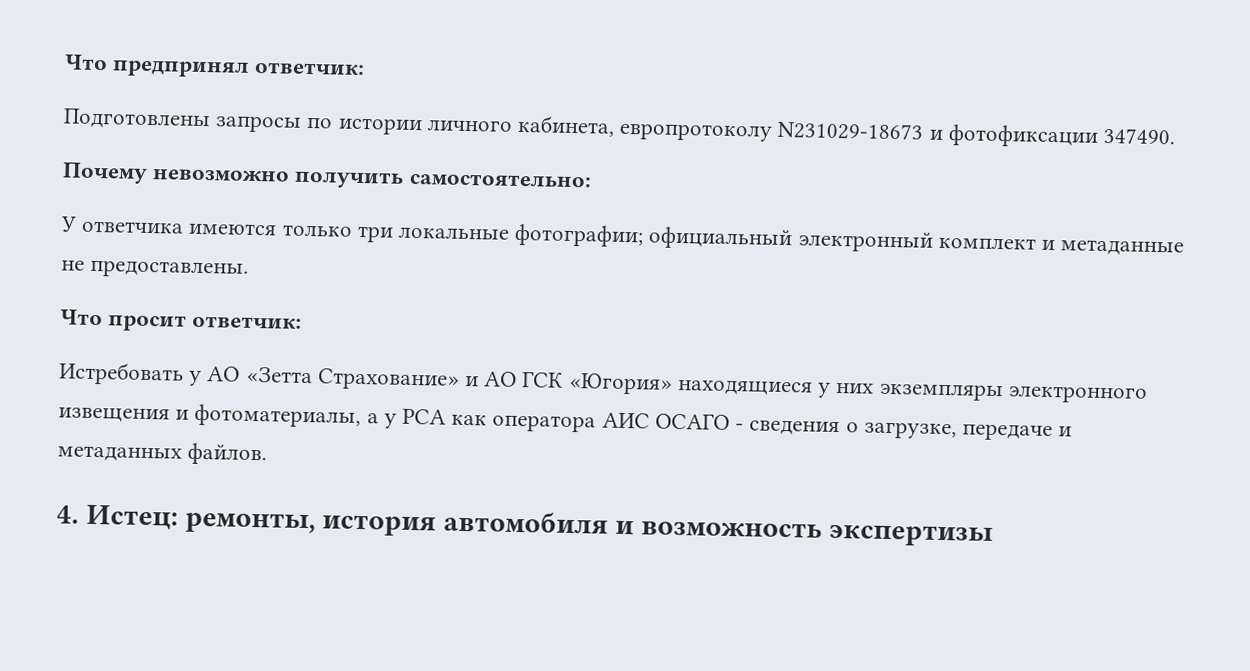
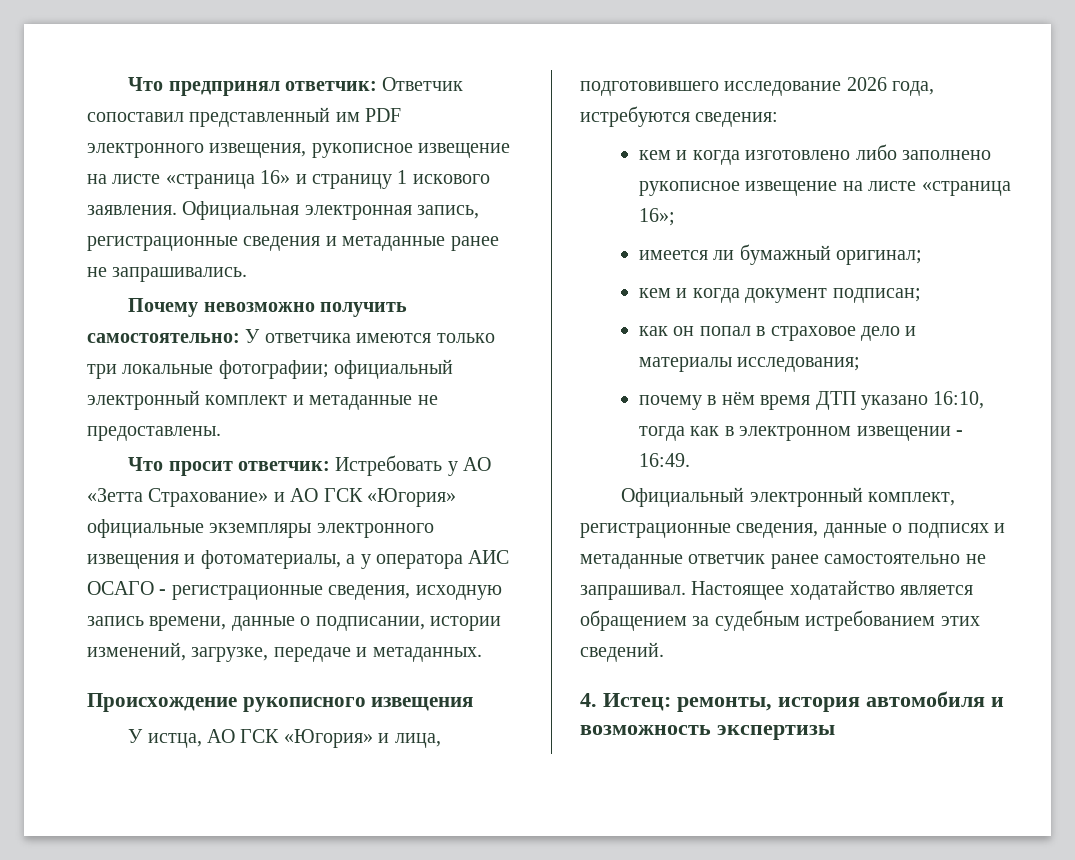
[63,108,1176,148] // Подготовлены запросы по истории личного кабинета, европротоколу N231029-18673 и фотофиксации 347490. -> [382,77,464,91] [87,107,402,127] [87,143,511,158] [87,170,490,189] [87,201,480,220] [87,236,499,251] [87,267,248,282] Ответчик сопоставил представленный им PDF электронного извещения, рукописное извещение на листе «страница 16» и страницу 1 искового заявления. Официальная электронная запись, регистрационные сведения и метаданные ранее не запрашивались.
(591, 180) // -> (240, 338) none
(303, 322) // -> (331, 466) none
[676,378,875,398] находящиеся у них -> [87,519,204,538] официальные
[402,408,488,426] РСА как -> (371, 561) none
[749,419,1073,442] [57,442,268,466] сведения о загрузке, передаче и метаданных файлов. -> [171,585,502,600] [87,616,501,631] [87,642,482,662] [87,693,474,712] [128,729,441,748] [580,77,935,96] [580,106,779,127] [639,144,992,165] [639,181,1011,196] [639,208,676,226] [639,244,923,265] [639,288,921,303] [639,326,917,341] [639,357,861,372] [639,391,985,410] [639,426,964,441] [639,453,691,467] [621,487,956,507] [580,523,1005,538] [580,554,986,569] [580,580,974,600] [580,610,980,631] [580,642,664,662] регистрационные сведения, исходную запись времени, данные о подписании, истории изменений, загрузке, передаче и метаданных. // Происхождение рукописного извещения // У истца, АО ГСК «Югория» и лица, подготовившего исследование 2026 года, истребуются сведения: // кем и когда изготовлено либо заполнено рукописное извещение на листе «страница 16»; // имеется ли бумажный оригинал; // кем и когда документ подписан; // как он попал в страховое дело и материалы исследования; // почему в нём время ДТП указано 16:10, тогда как в электронном извещении - 16:49. // Официальный электронный комплект, регистрационные сведения, данные о подписях и метаданные ответчик ранее самостоятельно не запрашивал. Настоящее ходатайство является обращением за судебным истребованием этих сведений.

